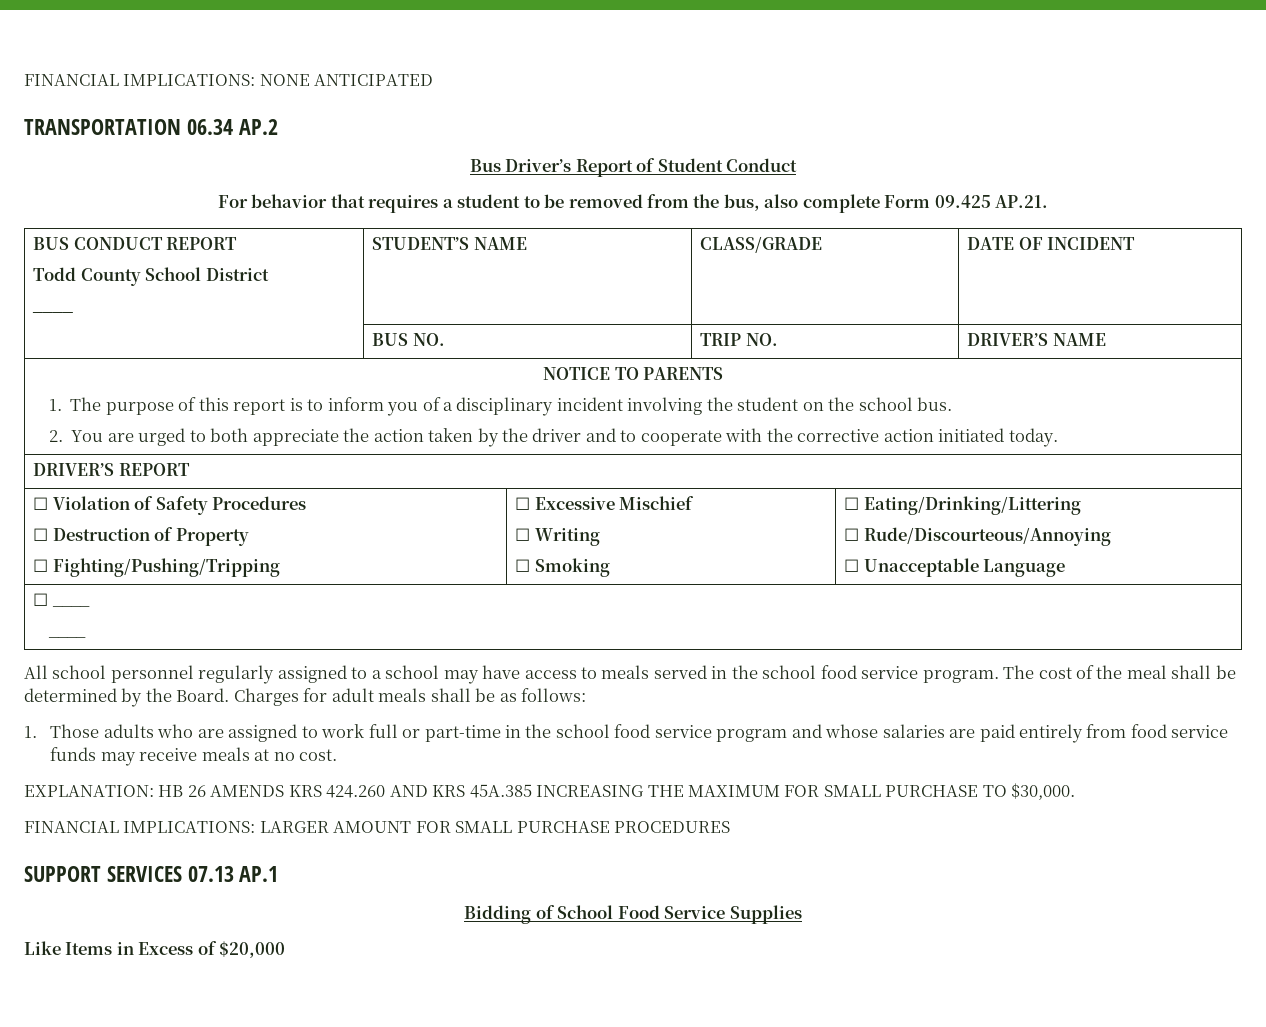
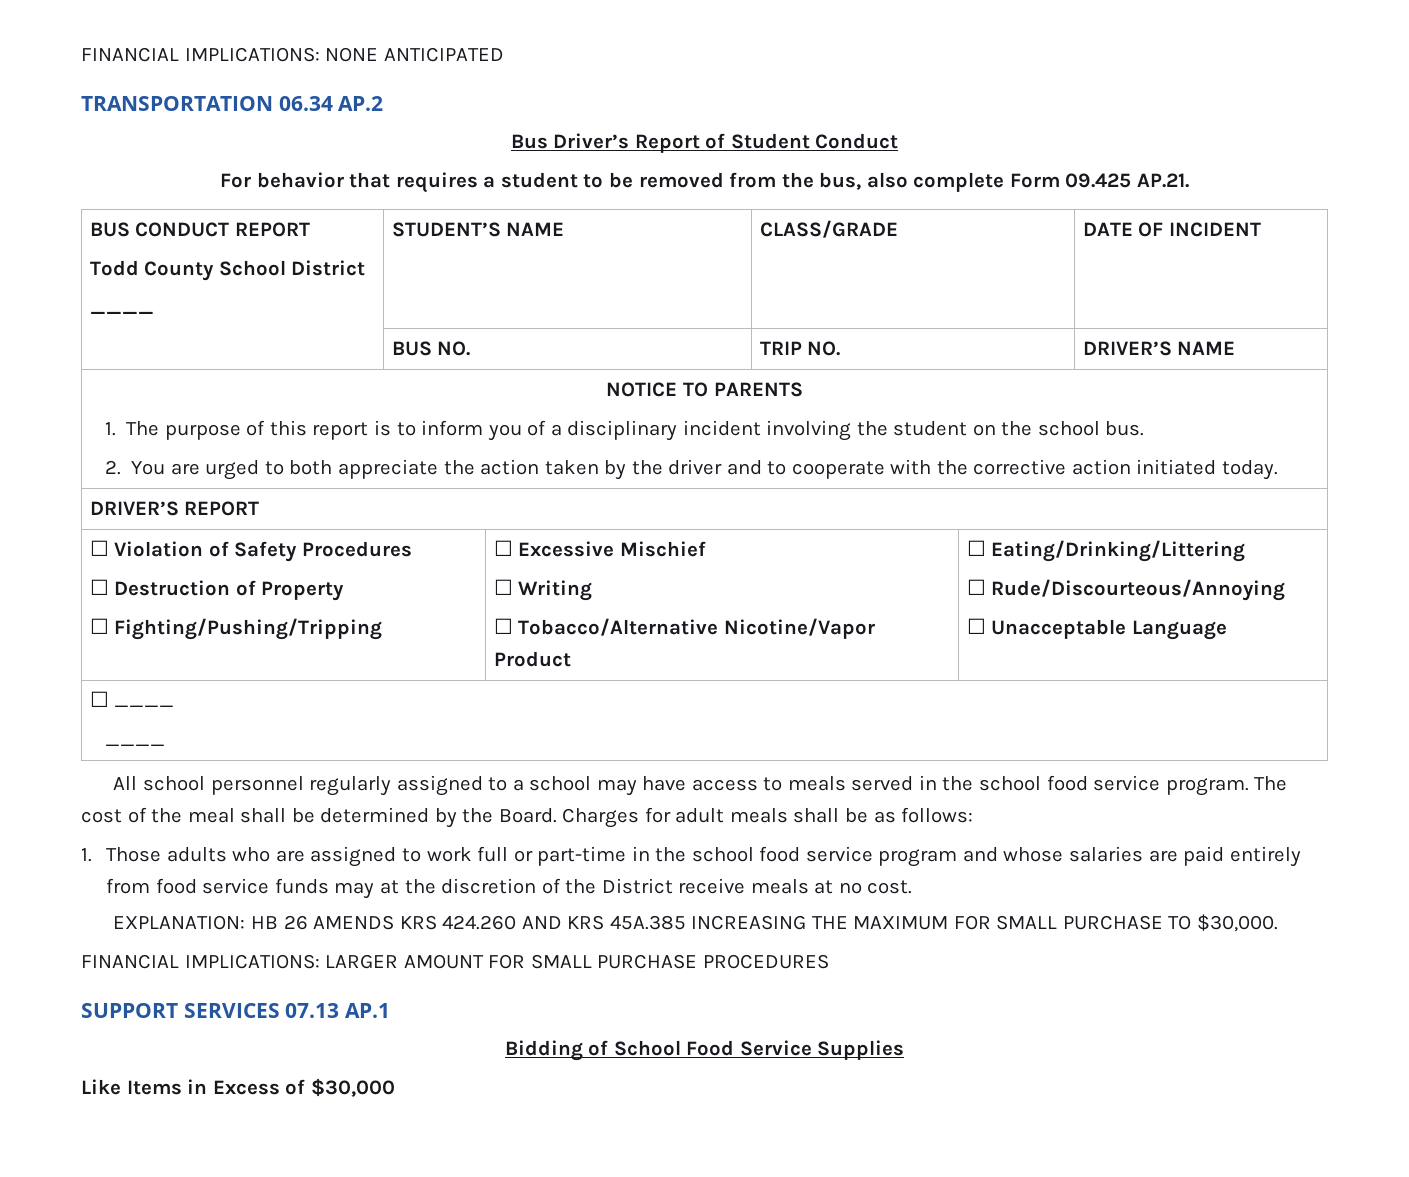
[534,558,610,577] Smoking -> [518,618,875,639] [493,651,571,667] Tobacco/Alternative Nicotine/Vapor Product
(136, 759) none -> [380,878,673,894] at the discretion of the District
[219,941,286,958] $20,000 -> [310,1078,395,1097] $30,000

